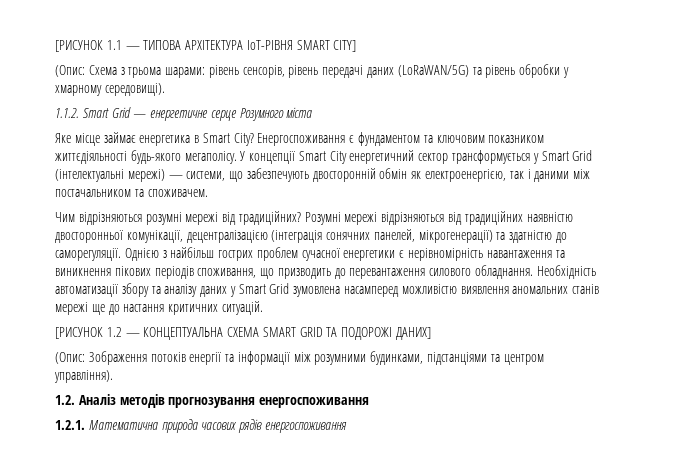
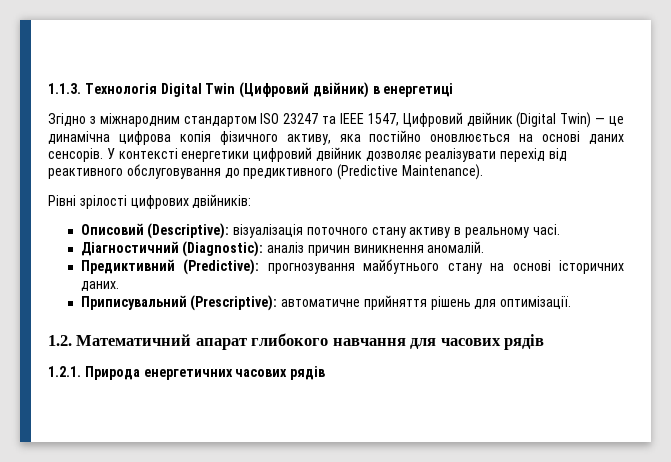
[55,40,357,52] [55,64,569,78] [55,83,165,96] [55,107,313,121] [55,132,545,146] [55,150,593,164] [55,168,591,182] [55,189,208,197] [55,211,573,225] [55,229,568,243] [55,247,565,261] [55,265,596,279] [55,283,600,297] [55,301,263,315] [55,327,432,340] [55,351,544,365] [54,370,113,383] [55,394,370,408] [РИСУНОК 1.1 — ТИПОВА АРХІТЕКТУРА IoT-РІВНЯ SMART CITY] // (Опис: Схема з трьома шарами: рівень сенсорів, рівень передачі даних (LoRaWAN/5G) та рівень обробки у хмарному середовищі). // 1.1.2. Smart Grid — енергетичне серце Розумного міста // Яке місце займає енергетика в Smart City? Енергоспоживання є фундаментом та ключовим показником життєдіяльності будь-якого мегаполісу. У концепції Smart City енергетичний сектор трансформується у Smart Grid (інтелектуальні мережі) — системи, що забезпечують двосторонній обмін як електроенергією, так і даними між постачальником та споживачем. // Чим відрізняються розумні мережі від традиційних? Розумні мережі відрізняються від традиційних наявністю двосторонньої комунікації, децентралізацією (інтеграція сонячних панелей, мікрогенерації) та здатністю до саморегуляції. Однією з найбільш гострих проблем сучасної енергетики є нерівномірність навантаження та виникнення пікових періодів споживання, що призводить до перевантаження силового обладнання. Необхідність автоматизації збору та аналізу даних у Smart Grid зумовлена насамперед можливістю виявлення аномальних станів мережі ще до настання критичних ситуацій. // [РИСУНОК 1.2 — КОНЦЕПТУАЛЬНА СХЕМА SMART GRID ТА ПОДОРОЖІ ДАНИХ] // (Опис: Зображення потоків енергії та інформації між розумними будинками, підстанціями та центром управління). // 1.2. Аналіз методів прогнозування енергоспоживання -> [48,82,454,98] [48,112,624,128] [48,130,624,145] [48,147,568,162] [48,164,483,180] [48,194,252,209] [80,223,560,239] [80,241,485,257] [80,259,624,275] [80,281,119,291] [80,295,572,311] [48,333,545,350] 1.1.3. Технологія Digital Twin (Цифровий двійник) в енергетиці // Згідно з міжнародним стандартом ISO 23247 та IEEE 1547, Цифровий двійник (Digital Twin) — це динамічна цифрова копія фізичного активу, яка постійно оновлюється на основі даних сенсорів. У контексті енергетики цифровий двійник дозволяє реалізувати перехід від реактивного обслуговування до предиктивного (Predictive Maintenance). // Рівні зрілості цифрових двійників: // Описовий (Descriptive): візуалізація поточного стану активу в реальному часі. // Діагностичний (Diagnostic): аналіз причин виникнення аномалій. // Предиктивний (Predictive): прогнозування майбутнього стану на основі історичних даних. // Приписувальний (Prescriptive): автоматичне прийняття рішень для оптимізації. // 1.2. Математичний апарат глибокого навчання для часових рядів
[88,419,347,433] Математична природа часових рядів енергоспоживання -> [84,366,326,380] Природа енергетичних часових рядів

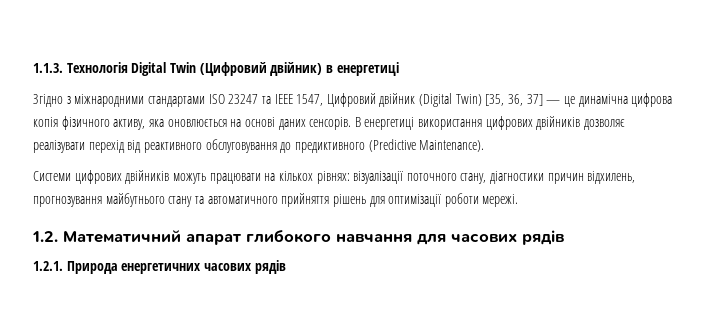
[99,113,257,127] міжнародним стандартом -> [74,94,205,107] міжнародними стандартами
(592, 120) none -> [485,94,543,106] [35, 36, 37]
[369,130,422,142] постійно -> (164, 123) none
[106,147,362,162] У контексті енергетики цифровий двійник -> [354,116,581,130] В енергетиці використання цифрових двійників
[48,194,252,209] [80,223,560,239] [80,241,485,257] [80,259,624,275] [80,281,119,291] [80,295,572,311] Рівні зрілості цифрових двійників: // Описовий (Descriptive): візуалізація поточного стану активу в реальному часі. // Діагностичний (Diagnostic): аналіз причин виникнення аномалій. // Предиктивний (Predictive): прогнозування майбутнього стану на основі історичних даних. // Приписувальний (Prescriptive): автоматичне прийняття рішень для оптимізації. -> [33,170,636,184] [33,193,519,207] Системи цифрових двійників можуть працювати на кількох рівнях: візуалізації поточного стану, діагностики причин відхилень, прогнозування майбутнього стану та автоматичного прийняття рішень для оптимізації роботи мережі.

